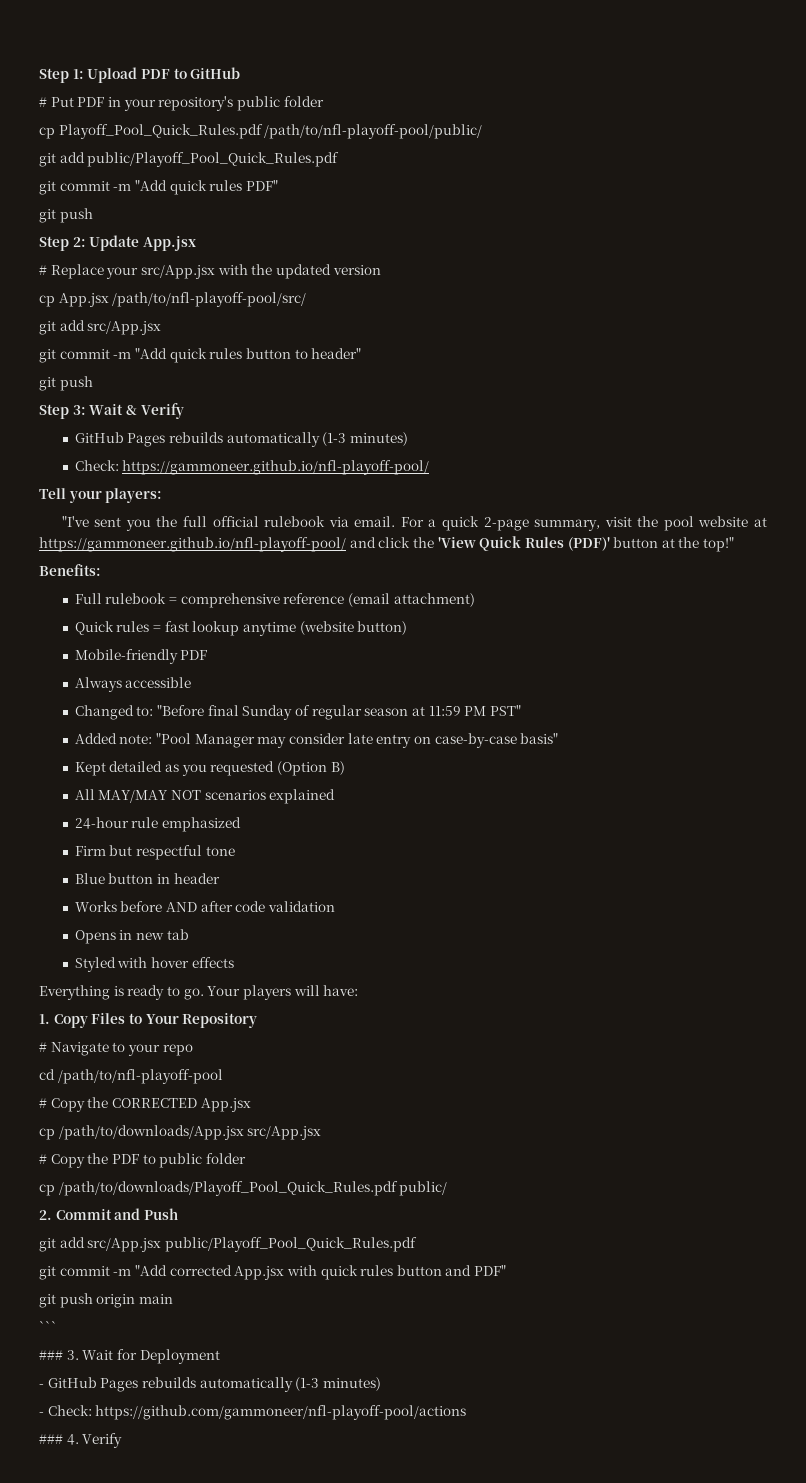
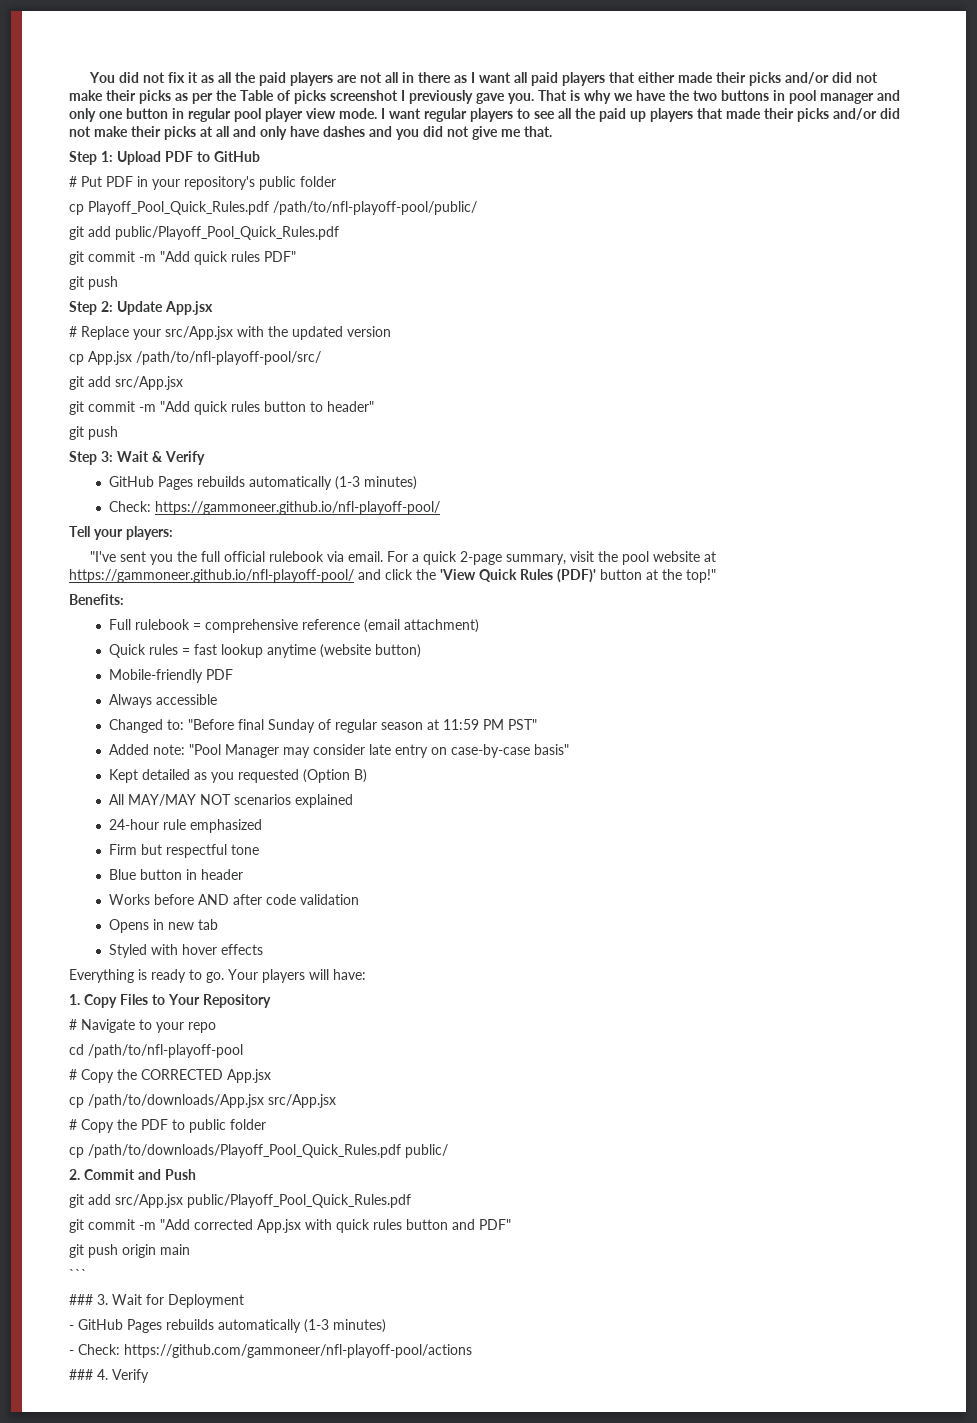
(39, 75) none -> [89,72,879,86] [69,90,900,104] [69,108,900,122] [69,126,552,140] You did not fix it as all the paid players are not all in there as I want all paid players that either made their picks and/or did not make their picks as per the Table of picks screenshot I previously gave you. That is why we have the two buttons in pool manager and only one button in regular pool player view mode. I want regular players to see all the paid up players that made their picks and/or did not make their picks at all and only have dashes and you did not give me that. //

